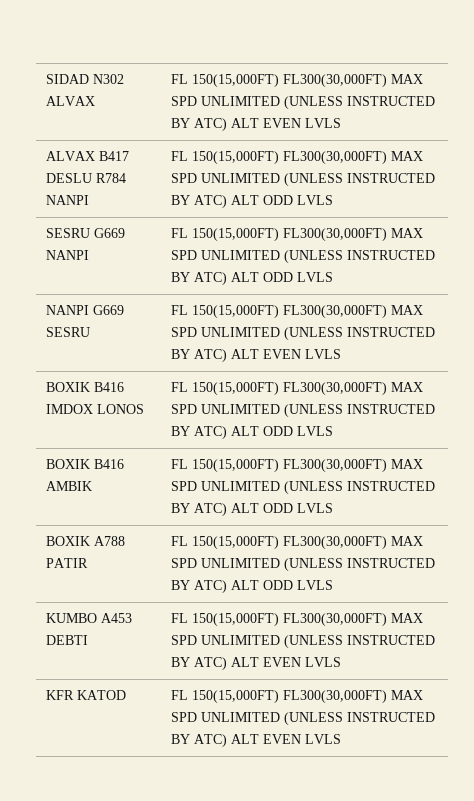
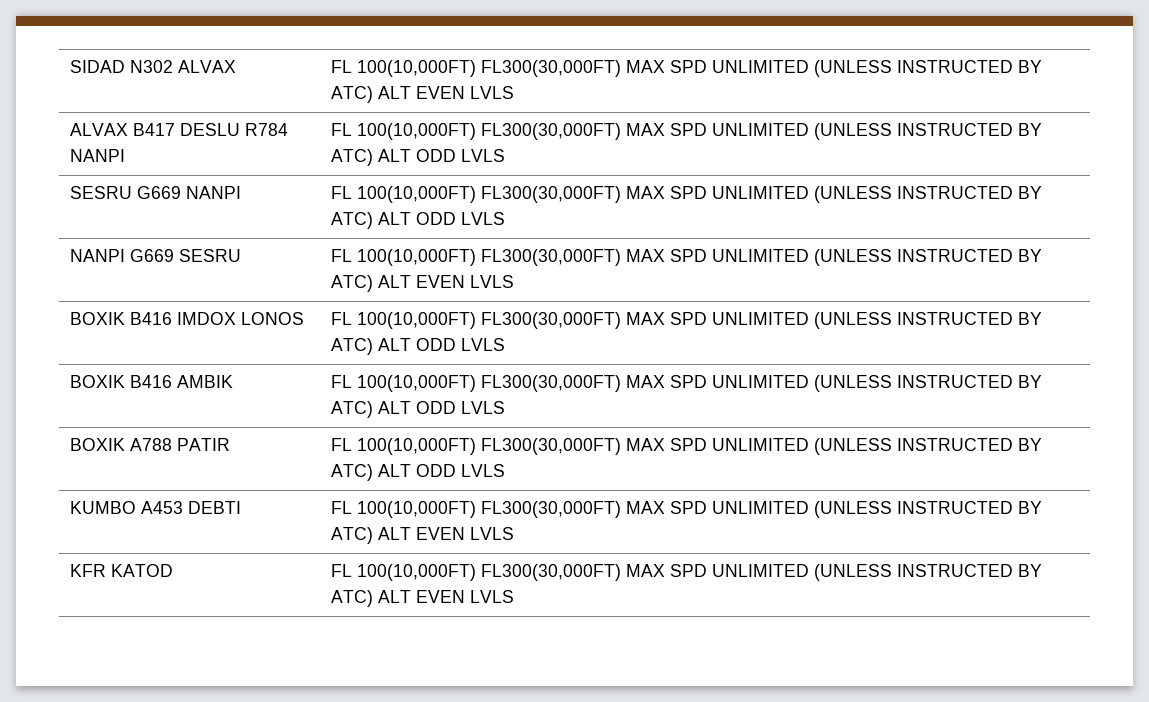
[192,74,280,87] 150(15,000FT) -> [356,60,476,77] 100(10,000FT)
[192,151,280,164] 150(15,000FT) -> [356,123,476,140] 100(10,000FT)
[192,228,280,241] 150(15,000FT) -> [356,186,476,203] 100(10,000FT)
[192,305,280,318] 150(15,000FT) -> [356,249,476,266] 100(10,000FT)
[192,382,280,395] 150(15,000FT) -> [356,312,476,329] 100(10,000FT)
[192,459,280,472] 150(15,000FT) -> [356,375,476,392] 100(10,000FT)
[192,536,280,549] 150(15,000FT) -> [356,438,476,455] 100(10,000FT)
[192,613,280,626] 150(15,000FT) -> [356,501,476,518] 100(10,000FT)
[192,690,280,703] 150(15,000FT) -> [356,564,476,581] 100(10,000FT)

